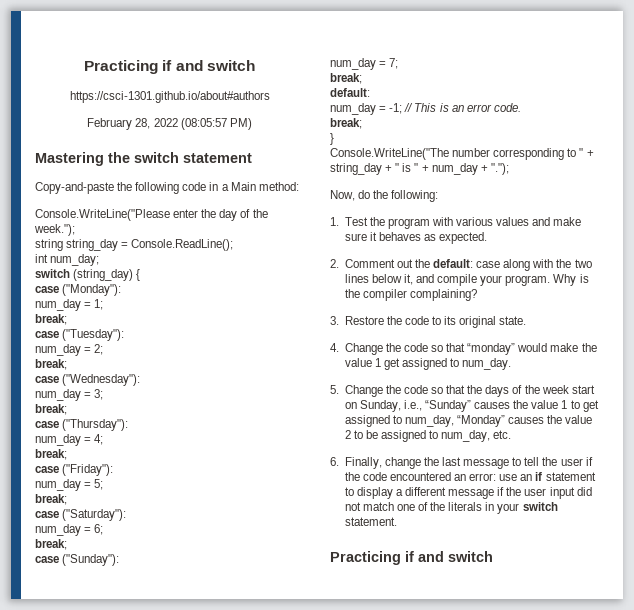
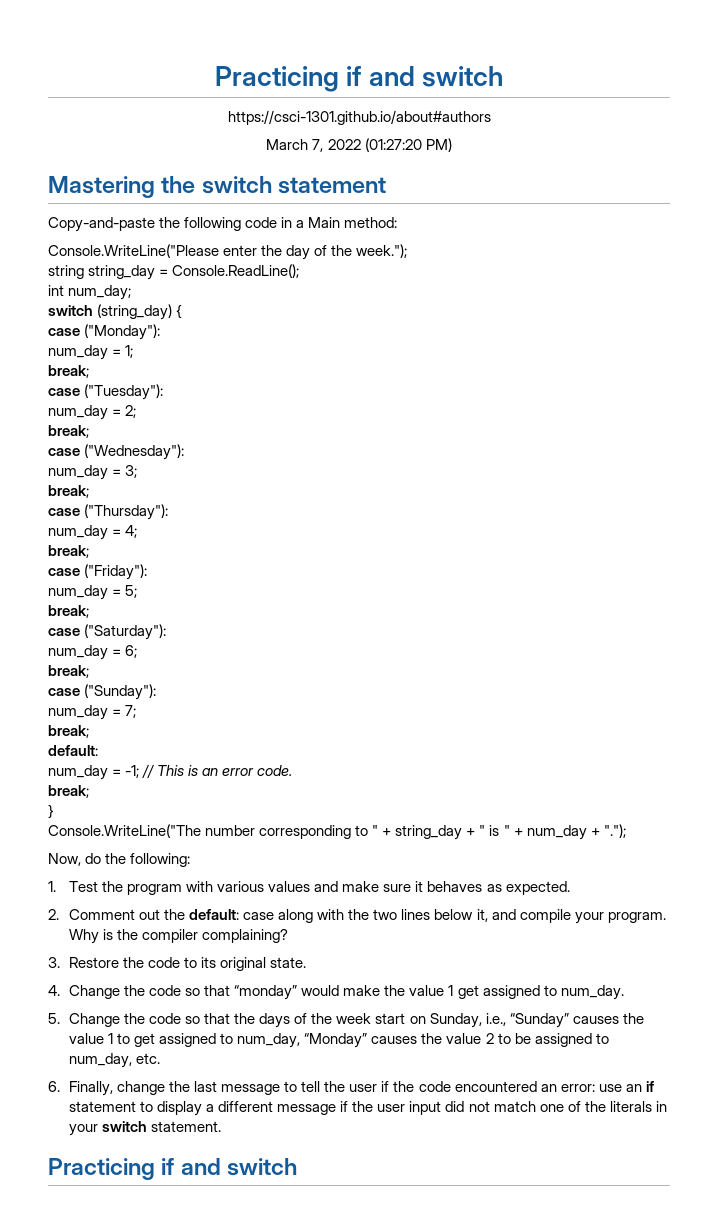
[87,118,227,130] February 28, 2022 (08:05:57 -> [266,138,422,152] March 7, 2022 (01:27:20

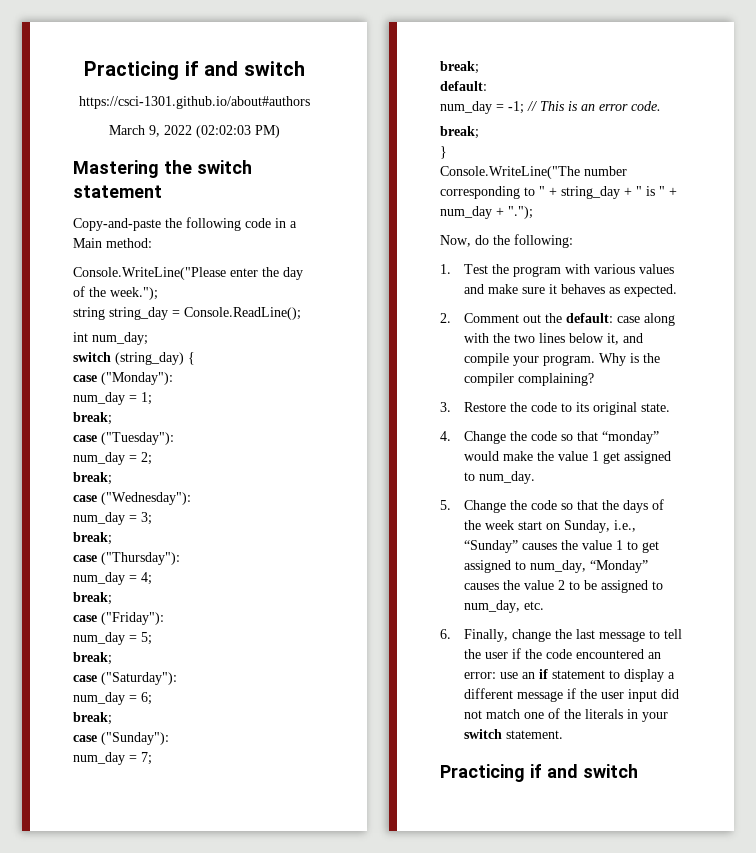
[312,138,422,152] 7, 2022 (01:27:20 -> [149,125,251,138] 9, 2022 (02:02:03

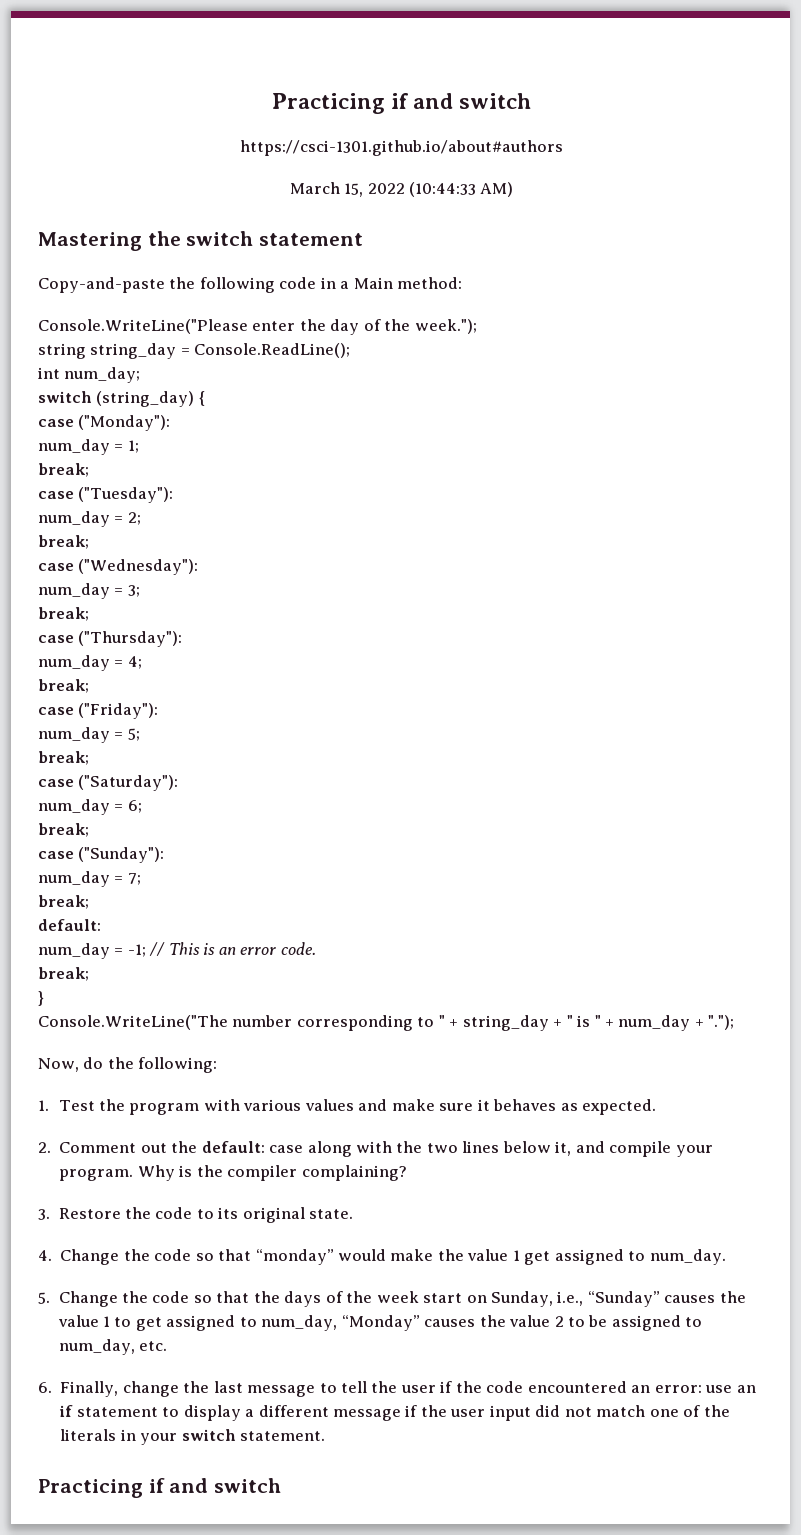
[149,125,280,138] 9, 2022 (02:02:03 PM) -> [344,182,514,197] 15, 2022 (10:44:33 AM)

